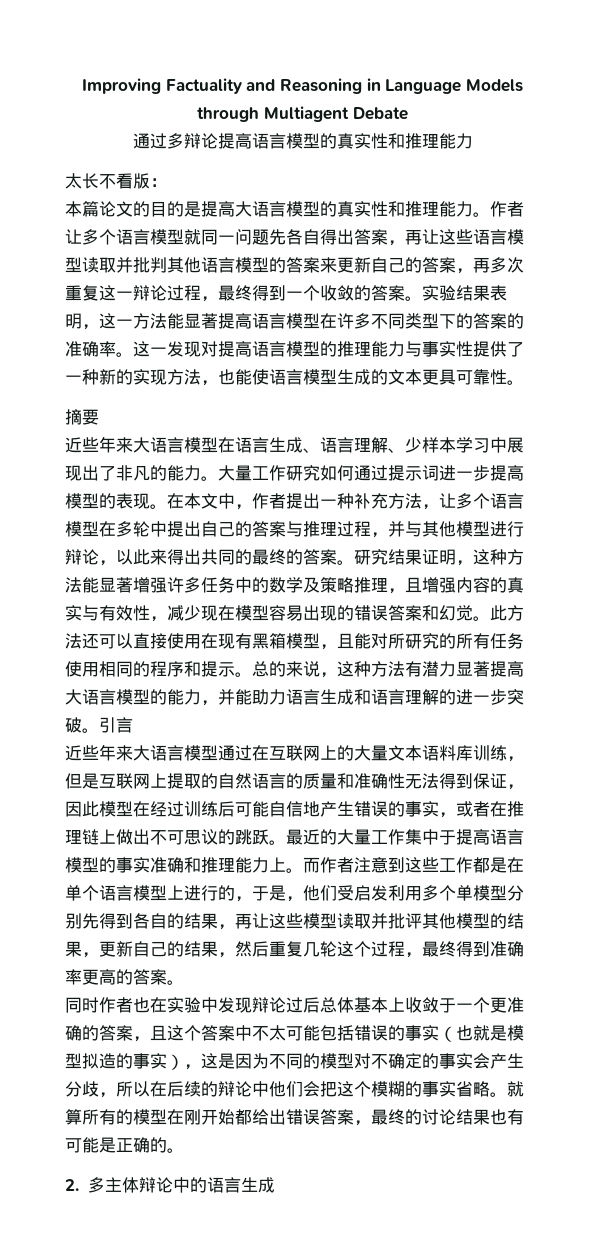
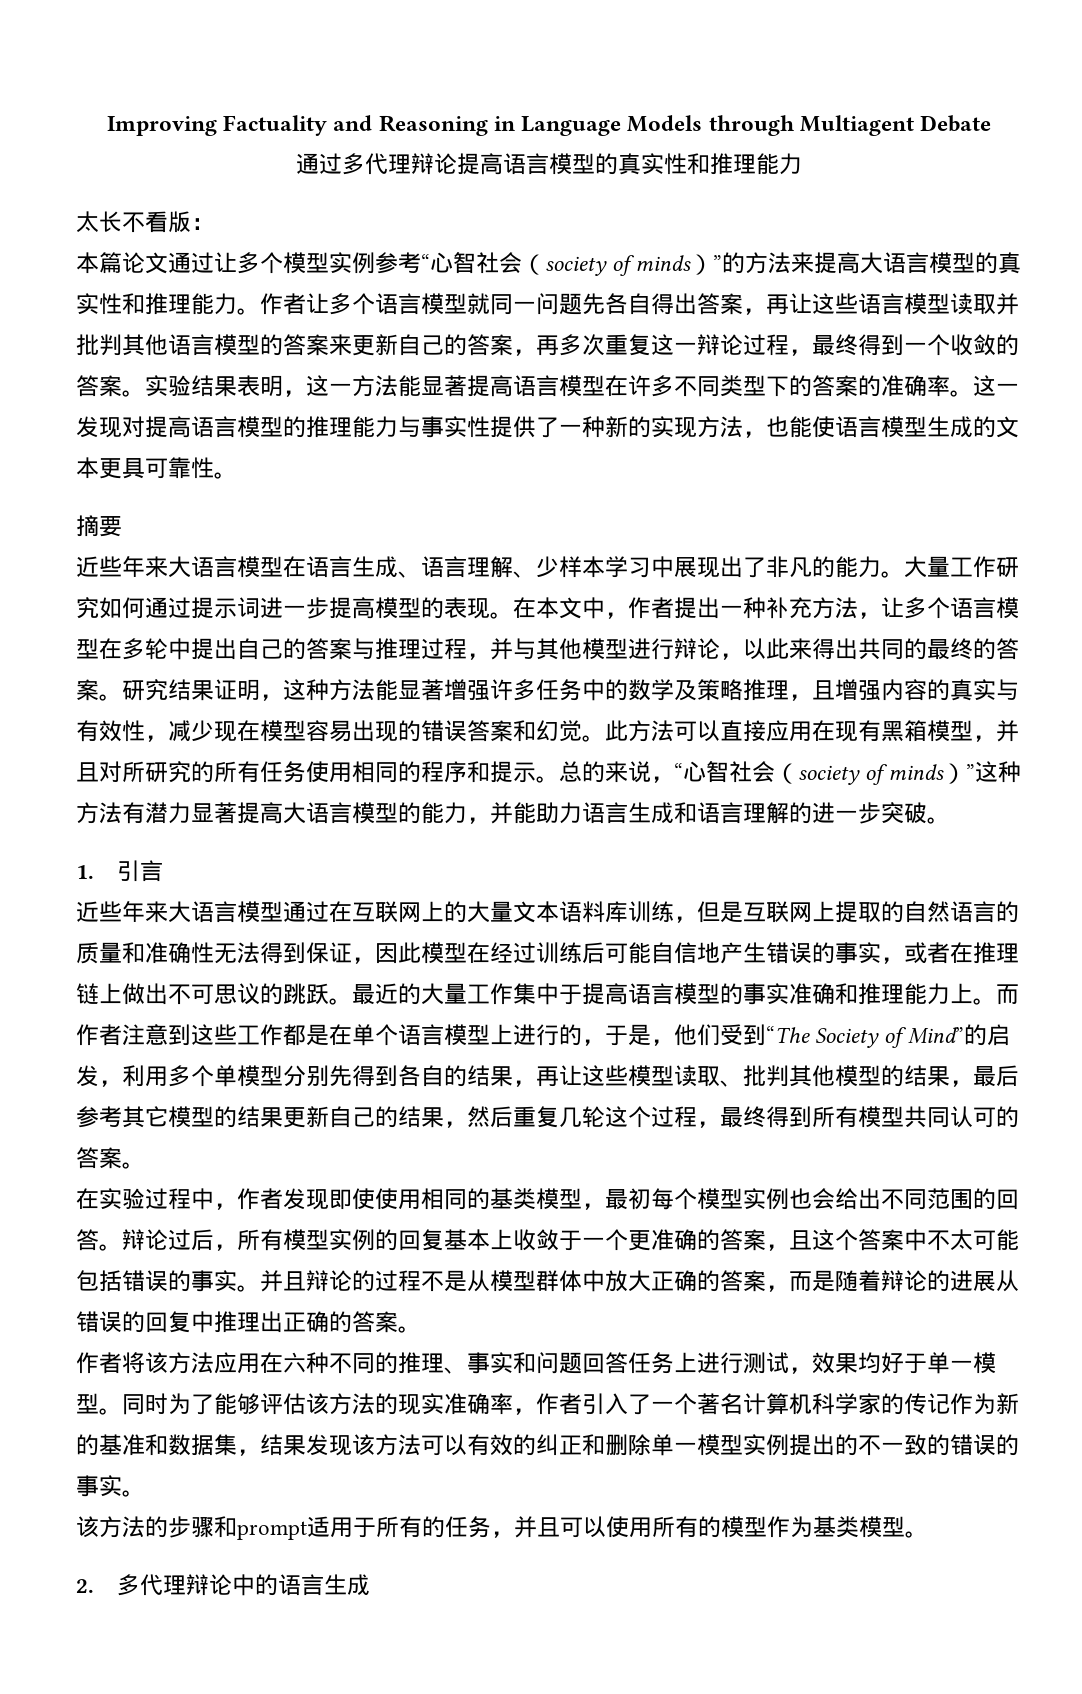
(184, 141) none -> [365,153,411,175] 代理
[133,201,201,217] 的目的是 -> [168,252,815,276] 通过让多个模型实例参考“心智社会（society of minds）”的方法来
[82,633,99,649] 还 -> (674, 731) none
[167,633,184,649] 使 -> [766,720,789,742] 应
[337,633,371,649] 且能 -> [996,720,1019,742] [76,762,99,782] 并且
(337, 675) none -> [674,761,976,785] “心智社会（society of minds）”
(99, 730) none -> [76,865,94,879] // 1.
[354,885,388,901] 启发 -> [743,1024,1010,1048] [76,1065,122,1087] 到“The Society of Mind”的启发，
[371,913,422,929] 并批评 -> [720,1065,789,1087] 、批判
(99, 955) none -> [973,1065,1019,1087] [76,1106,283,1128] 最后参考其它模型的结果
[490,941,524,957] [65,969,184,985] [65,997,354,1013] 准确率更高的答案。 // 同时作者也在实验中发现辩论过后总体 -> [812,1106,1019,1128] [76,1147,145,1169] [76,1188,1019,1210] [76,1229,444,1251] 所有模型共同认可的答案。 // 在实验过程中，作者发现即使使用相同的基类模型，最初每个模型实例也会给出不同范围的回答。辩论过后，所有模型实例的回复
[439,1025,524,1042] [65,1053,524,1070] [65,1081,524,1098] [65,1109,524,1126] [65,1137,167,1153] （也就是模型拟造的事实），这是因为不同的模型对不确定的事实会产生分歧，所以在后续的辩论中他们会把这个模糊的事实省略。就算所有的模型在刚开始都给出错误答案，最终的讨论结果也有可能是正确的 -> [237,1270,1019,1292] [76,1311,421,1333] [76,1352,996,1374] [76,1393,1019,1415] [76,1434,1019,1456] [76,1475,145,1497] [76,1516,905,1540] 。并且辩论的过程不是从模型群体中放大正确的答案，而是随着辩论的进展从错误的回复中推理出正确的答案。 // 作者将该方法应用在六种不同的推理、事实和问题回答任务上进行测试，效果均好于单一模型。同时为了能够评估该方法的现实准确率，作者引入了一个著名计算机科学家的传记作为新的基准和数据集，结果发现该方法可以有效的纠正和删除单一模型实例提出的不一致的错误的事实。 // 该方法的步骤和prompt适用于所有的任务，并且可以使用所有的模型作为基类模型
[104,1177,139,1193] 主体 -> [140,1574,187,1596] 代理

